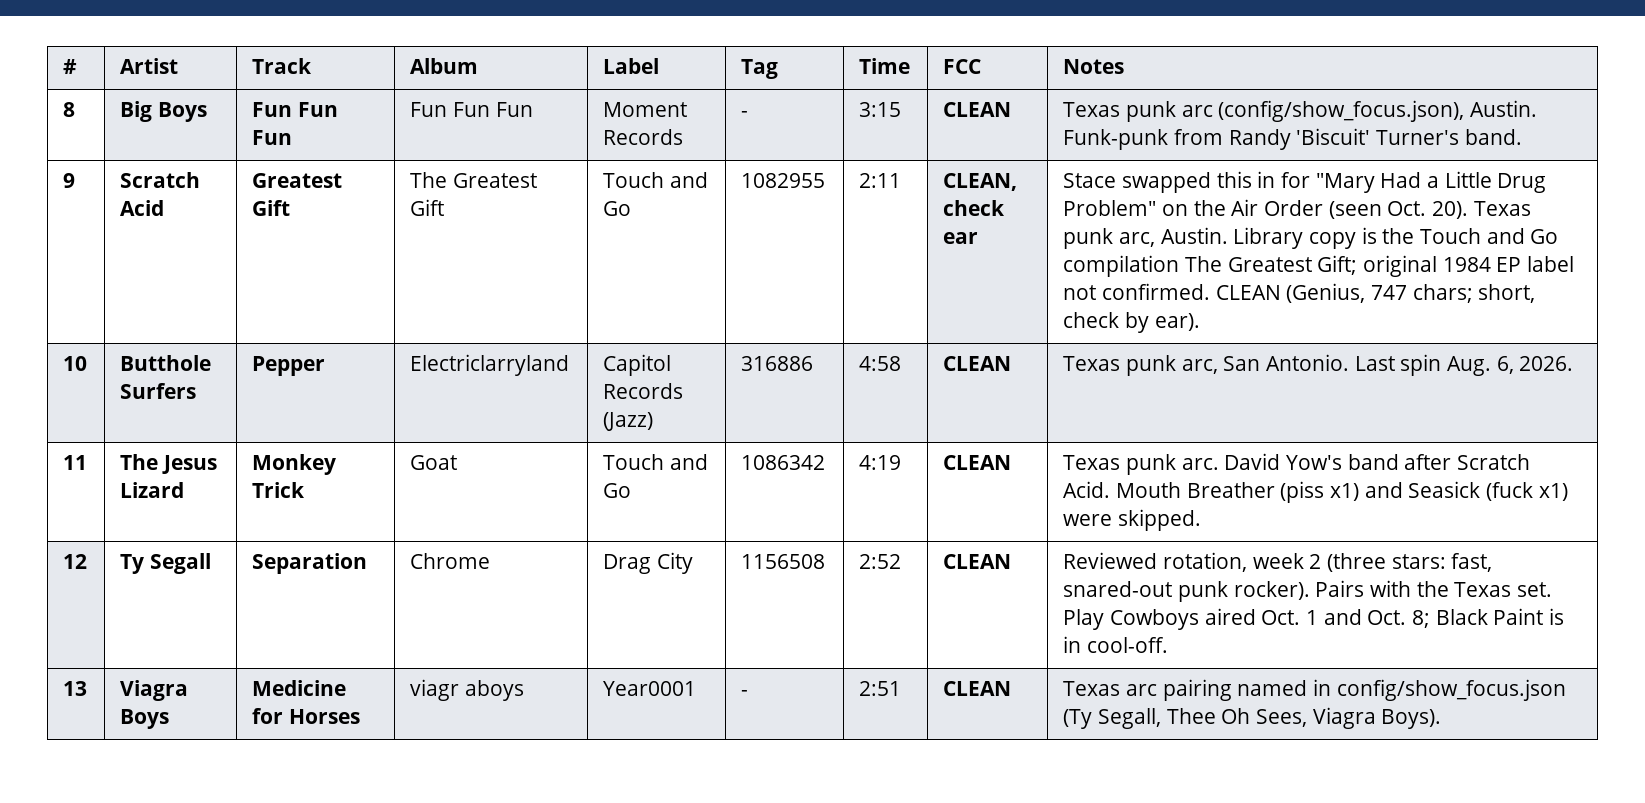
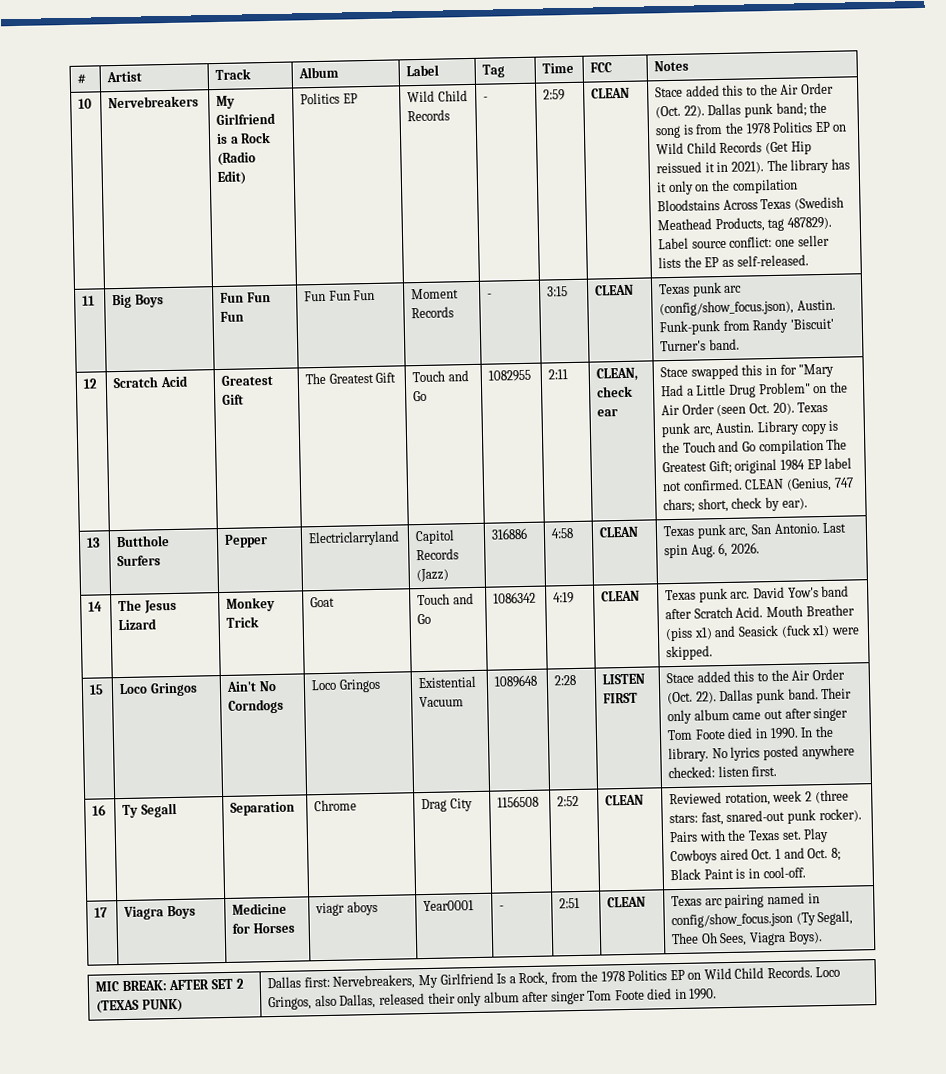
[63,102,76,117] 8 -> [78,98,93,109] [108,95,200,109] [216,95,236,110] [216,112,277,126] [216,131,272,145] [217,151,257,167] [217,170,247,186] [300,92,358,105] [407,90,468,103] [407,109,451,122] [483,96,489,101] [543,89,566,101] [591,87,631,99] [655,82,834,98] [655,101,828,119] [655,121,848,139] [656,141,812,155] [656,158,850,174] [656,178,798,196] [657,196,844,212] [657,216,832,233] [658,234,830,250] [658,254,809,269] [82,295,96,306] 10 | Nervebreakers | My Girlfriend is a Rock (Radio Edit) | Politics EP | Wild Child Records | - | 2:59 | CLEAN | Stace added this to the Air Order (Oct. 22). Dallas punk band; the song is from the 1978 Politics EP on Wild Child Records (Get Hip reissued it in 2021). The library has it only on the compilation Bloodstains Across Texas (Swedish Meathead Products, tag 487829). Label source conflict: one seller lists the EP as self-released. // 11
[63,173,76,188] 9 -> [83,378,98,389] 12
[63,356,88,371] 10 -> [86,537,102,548] 13
[63,455,88,470] 11 -> [88,601,103,612] 14
[63,554,88,569] 12 -> [89,684,105,695] [119,682,198,697] [226,680,277,692] [228,698,285,714] [311,678,381,693] [418,675,477,689] [419,696,465,708] [494,674,538,688] [554,674,577,686] [602,673,646,685] [603,692,639,704] [666,668,845,684] [667,687,853,705] [667,707,849,725] [667,725,834,741] [668,744,855,763] [668,765,778,779] [92,804,107,816] 15 | Loco Gringos | Ain't No Corndogs | Loco Gringos | Existential Vacuum | 1089648 | 2:28 | LISTEN FIRST | Stace added this to the Air Order (Oct. 22). Dallas punk band. Their only album came out after singer Tom Foote died in 1990. In the library. No lyrics posted anywhere checked: listen first. // 16
[63,681,88,696] 13 -> [94,907,109,918] 17
(1442, 719) none -> [95,978,244,992] [96,998,183,1014] [267,966,841,990] [268,988,718,1011] // MIC BREAK: AFTER SET 2 (TEXAS PUNK) | Dallas first: Nervebreakers, My Girlfriend Is a Rock, from the 1978 Politics EP on Wild Child Records. Loco Gringos, also Dallas, released their only album after singer Tom Foote died in 1990.

